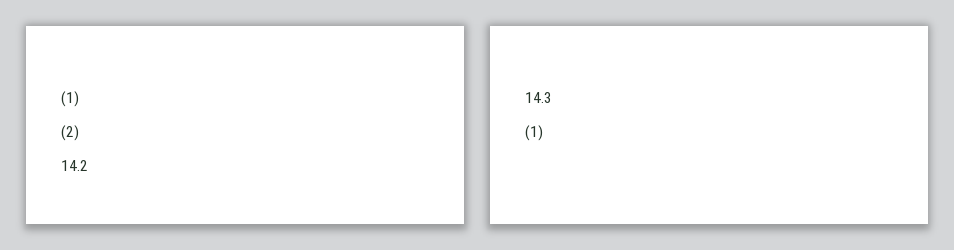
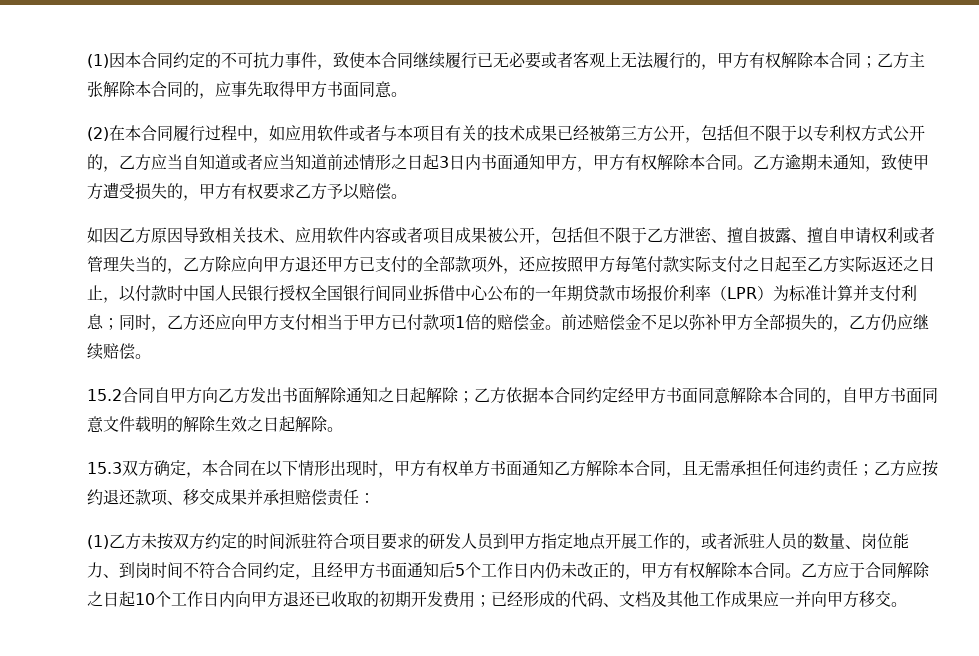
[61,91,79,107] [61,125,79,141] [61,160,88,171] [525,92,552,103] [525,125,543,141] (1) // (2) // 14.2 // 14.3 // (1) -> [87,51,925,70] [87,81,407,99] [87,125,925,143] [87,154,929,172] [87,182,407,201] [87,226,935,245] [87,256,935,274] [87,284,917,303] [87,314,929,332] [87,343,151,360] [87,387,938,405] [87,416,343,433] [87,460,938,478] [87,488,375,506] [87,532,909,551] [87,562,930,580] [87,590,907,608] (1)因本合同约定的不可抗力事件，致使本合同继续履行已无必要或者客观上无法履行的，甲方有权解除本合同；乙方主张解除本合同的，应事先取得甲方书面同意。 // (2)在本合同履行过程中，如应用软件或者与本项目有关的技术成果已经被第三方公开，包括但不限于以专利权方式公开的，乙方应当自知道或者应当知道前述情形之日起3日内书面通知甲方，甲方有权解除本合同。乙方逾期未通知，致使甲方遭受损失的，甲方有权要求乙方予以赔偿。 // 如因乙方原因导致相关技术、应用软件内容或者项目成果被公开，包括但不限于乙方泄密、擅自披露、擅自申请权利或者管理失当的，乙方除应向甲方退还甲方已支付的全部款项外，还应按照甲方每笔付款实际支付之日起至乙方实际返还之日止，以付款时中国人民银行授权全国银行间同业拆借中心公布的一年期贷款市场报价利率（LPR）为标准计算并支付利息；同时，乙方还应向甲方支付相当于甲方已付款项1倍的赔偿金。前述赔偿金不足以弥补甲方全部损失的，乙方仍应继续赔偿。 // 15.2合同自甲方向乙方发出书面解除通知之日起解除；乙方依据本合同约定经甲方书面同意解除本合同的，自甲方书面同意文件载明的解除生效之日起解除。 // 15.3双方确定，本合同在以下情形出现时，甲方有权单方书面通知乙方解除本合同，且无需承担任何违约责任；乙方应按约退还款项、移交成果并承担赔偿责任： // (1)乙方未按双方约定的时间派驻符合项目要求的研发人员到甲方指定地点开展工作的，或者派驻人员的数量、岗位能力、到岗时间不符合合同约定，且经甲方书面通知后5个工作日内仍未改正的，甲方有权解除本合同。乙方应于合同解除之日起10个工作日内向甲方退还已收取的初期开发费用；已经形成的代码、文档及其他工作成果应一并向甲方移交。

